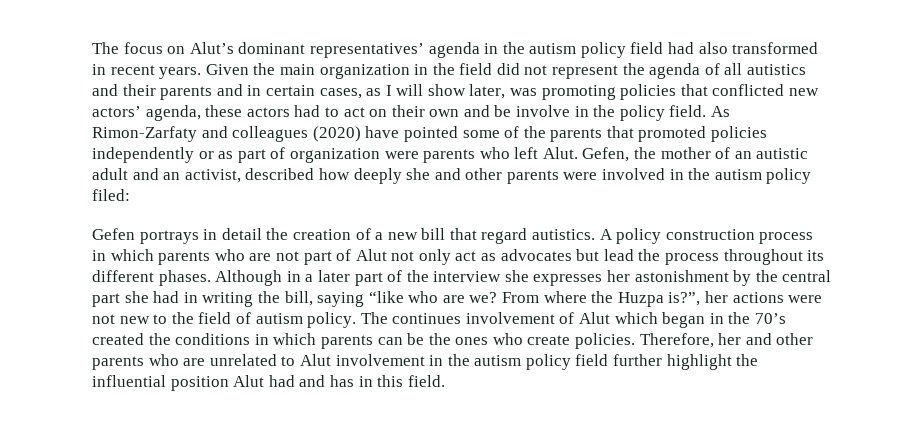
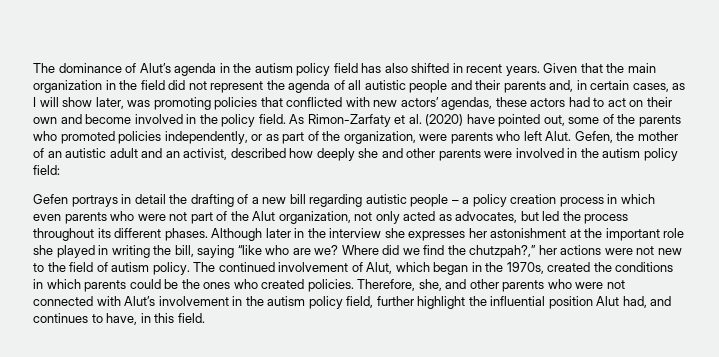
[92,42,424,58] The focus on Alut’s dominant representatives’ -> [33,63,171,73] The dominance of Alut’s
[668,42,819,54] had also transformed -> [361,63,450,73] has also shifted
(249, 69) none -> [580,63,603,73] that
[747,64,807,75] autistics -> [364,80,448,93] autistic people
[216,84,243,96] and -> [549,80,574,92] and,
(785, 90) none -> [345,97,370,107] with
[145,105,201,121] agenda, -> [441,97,493,110] agendas,
[494,105,571,117] be involve -> [85,114,183,124] become involved
[201,126,309,142] and colleagues -> [394,114,422,124] et al.
(458, 134) none -> [543,115,565,126] out,
[606,126,634,138] that -> [33,131,57,141] who
[92,147,194,163] independently -> [164,131,248,144] independently,
[289,148,380,163] organization -> [322,131,416,144] the organization,
[92,189,130,201] filed: -> [33,165,60,175] field:
[292,229,351,240] creation -> [190,194,234,207] drafting
[449,228,755,244] that regard autistics. A policy construction -> [309,194,557,207] regarding autistic people – a policy creation
[158,249,272,265] parents who are -> [33,211,166,224] even parents who were
[355,249,634,265] Alut not only act as advocates but lead -> [230,211,560,224] the Alut organization, not only acted as advocates, but led
[286,270,403,286] in a later part of -> [265,228,305,238] later in
[733,270,832,286] [92,291,180,307] by the central part she had -> [569,228,685,241] [33,245,95,258] at the important role she played
[502,291,701,307] From where the Huzpa is?”, -> [341,245,537,258] Where did we find the chutzpah?,”
[392,313,462,324] continues -> [218,262,275,272] continued
[579,312,611,324] Alut -> [366,262,393,274] Alut,
[755,313,787,324] 70’s -> [506,262,544,274] 1970s,
[377,337,403,345] can -> [129,279,161,289] could
[527,335,571,345] create -> [261,279,305,289] created
[718,333,742,345] her -> [418,279,442,291] she,
[183,354,331,366] are unrelated to Alut -> [575,280,625,289] [33,296,156,306] were not connected with Alut’s
[575,354,609,366] field -> [346,296,374,308] field,
[268,375,354,387] had and has -> [622,296,672,308] [33,313,138,325] had, and continues to have,

